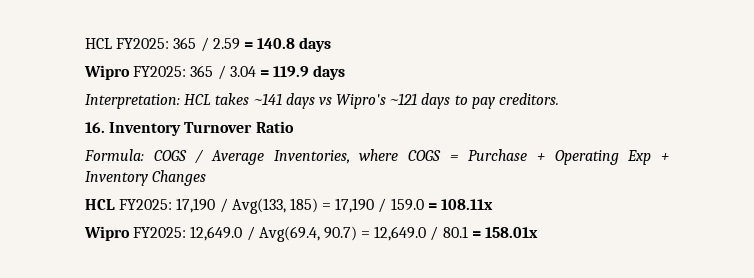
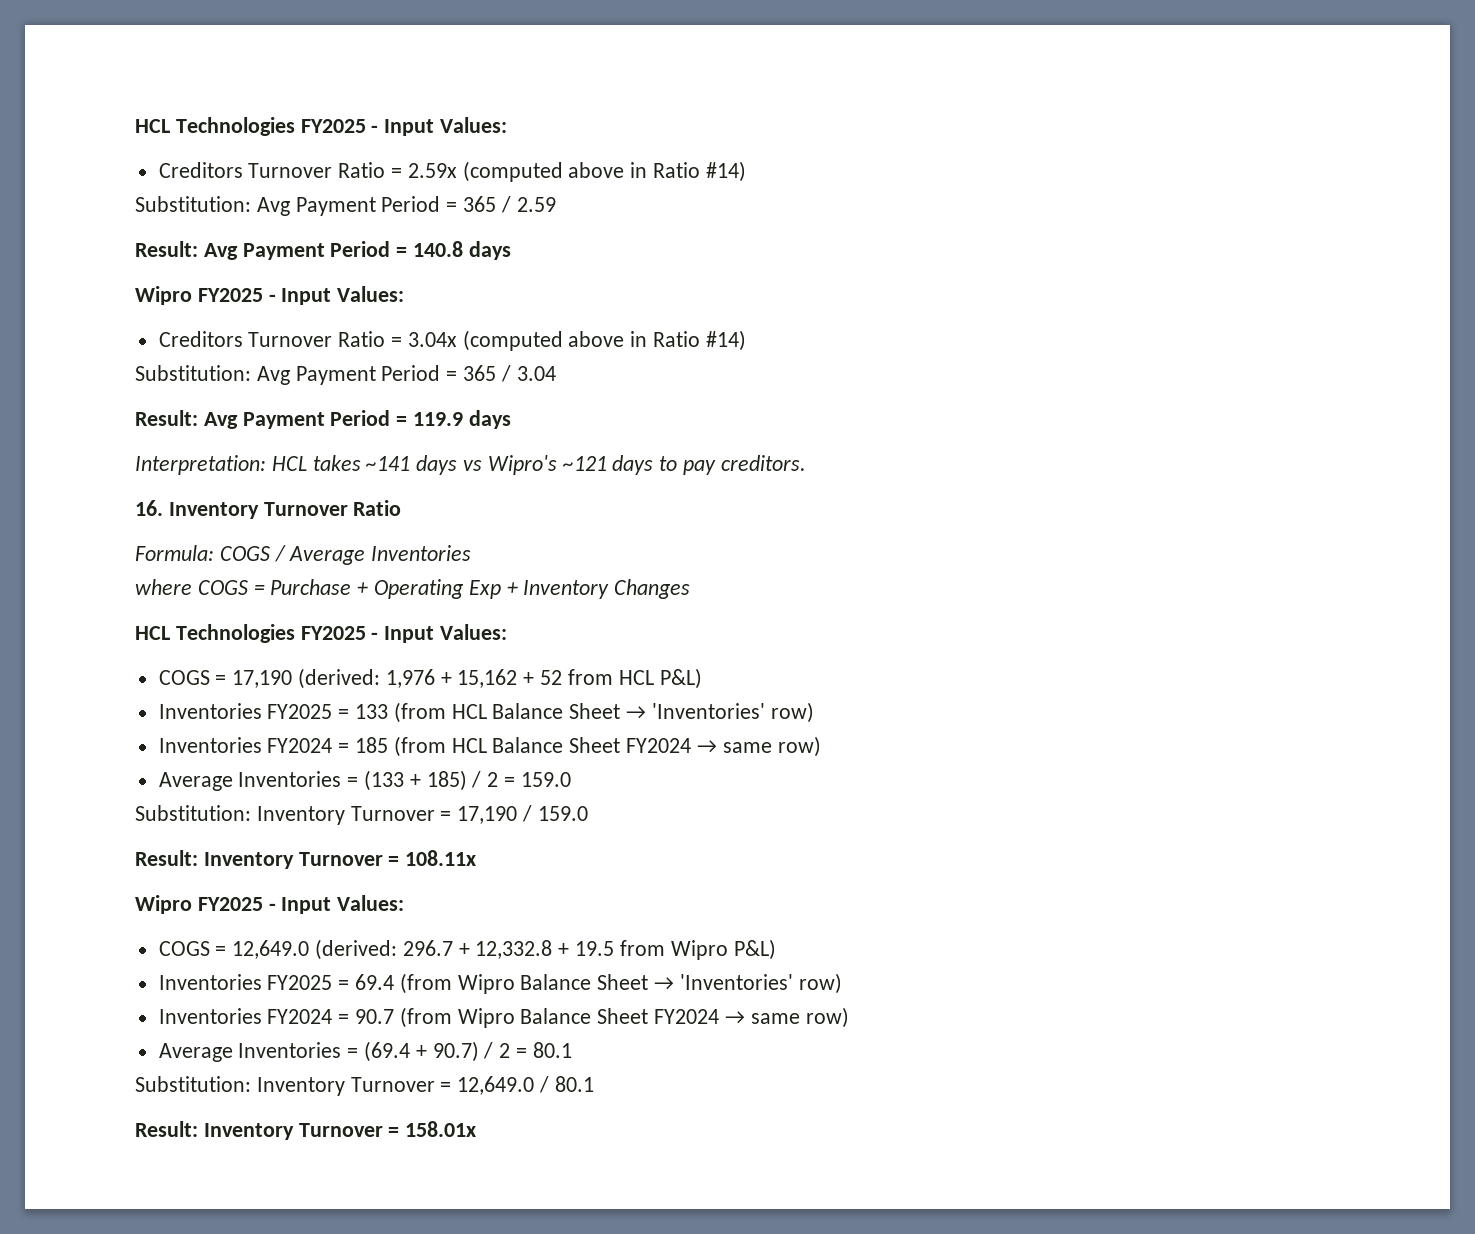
[85,38,170,49] HCL FY2025: -> [135,117,508,136] [158,161,746,182] [135,196,458,216] HCL Technologies FY2025 - Input Values: // Creditors Turnover Ratio = 2.59x (computed above in Ratio #14) // Substitution: Avg Payment Period =
(240, 44) none -> [135,241,391,260] // Result: Avg Payment Period
[133,66,187,77] FY2025: -> [197,286,405,305] [158,330,746,351] [135,365,458,385] FY2025 - Input Values: // Creditors Turnover Ratio = 3.04x (computed above in Ratio #14) // Substitution: Avg Payment Period =
(256, 71) none -> [135,410,391,429] // Result: Avg Payment Period
[273,150,350,164] Inventories, -> [371,545,472,561] Inventories //
[119,198,318,214] FY2025: 17,190 / Avg(133, 185) -> [175,624,508,643] [158,668,702,689] [158,702,814,723] [158,736,821,757] [158,770,571,791] [135,805,435,825] Technologies FY2025 - Input Values: // COGS = 17,190 (derived: 1,976 + 15,162 + 52 from HCL P&L) // Inventories FY2025 = 133 (from HCL Balance Sheet → 'Inventories' row) // Inventories FY2024 = 185 (from HCL Balance Sheet FY2024 → same row) // Average Inventories = (133 + 185) / 2 = 159.0 // Substitution: Inventory Turnover
(424, 204) none -> [135,850,383,869] // Result: Inventory Turnover
[133,226,357,242] FY2025: 12,649.0 / Avg(69.4, 90.7) -> [197,895,405,914] [158,939,776,960] [158,973,842,994] [158,1007,849,1028] [158,1041,572,1062] [135,1076,435,1096] FY2025 - Input Values: // COGS = 12,649.0 (derived: 296.7 + 12,332.8 + 19.5 from Wipro P&L) // Inventories FY2025 = 69.4 (from Wipro Balance Sheet → 'Inventories' row) // Inventories FY2024 = 90.7 (from Wipro Balance Sheet FY2024 → same row) // Average Inventories = (69.4 + 90.7) / 2 = 80.1 // Substitution: Inventory Turnover
(468, 232) none -> [135,1121,383,1140] // Result: Inventory Turnover

